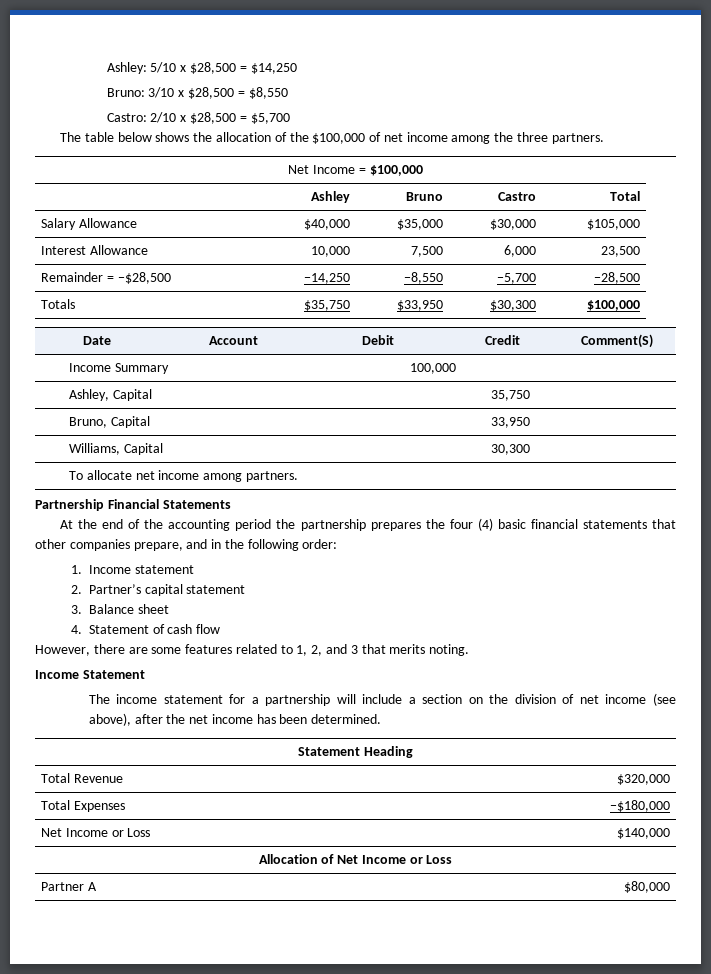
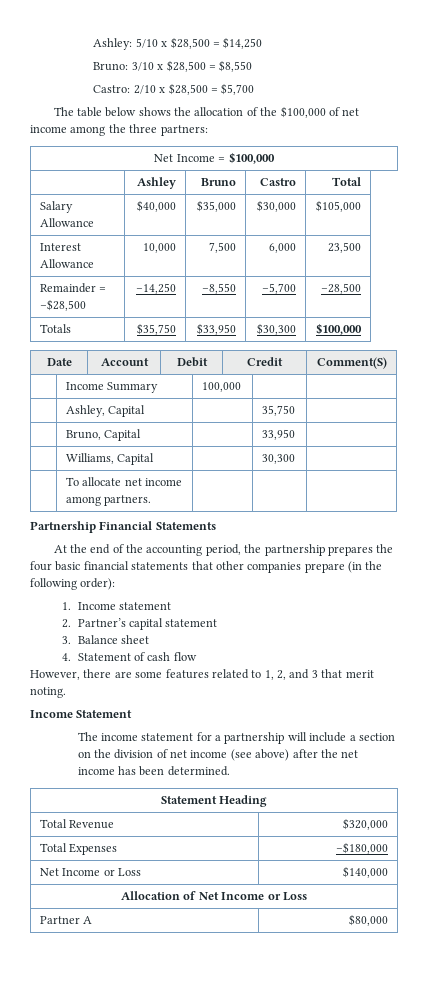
[551,133,604,144] partners. -> [160,125,208,136] partners:
[235,519,272,531] period -> [205,544,241,556] period,
[477,518,493,531] (4) -> (52, 566) none
[133,539,222,551] prepare, and in -> [304,561,362,573] prepare (in
[302,539,338,549] order: -> [80,578,116,590] order):
[389,644,426,654] merits -> [345,670,374,678] merit
[88,713,131,726] above), -> [255,749,290,761] above)

